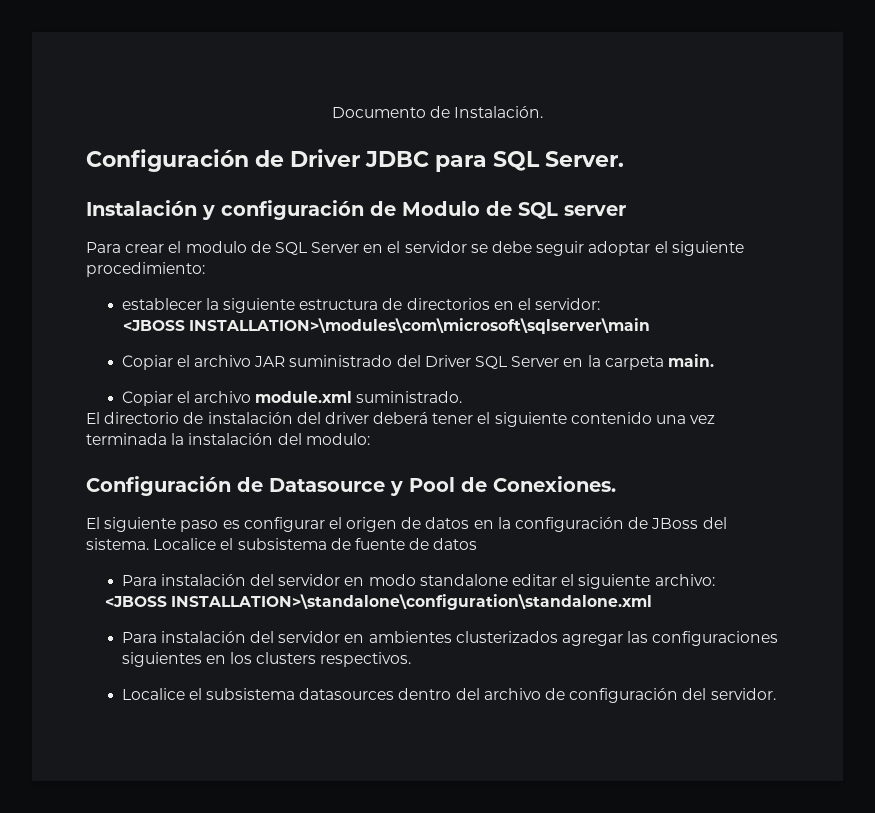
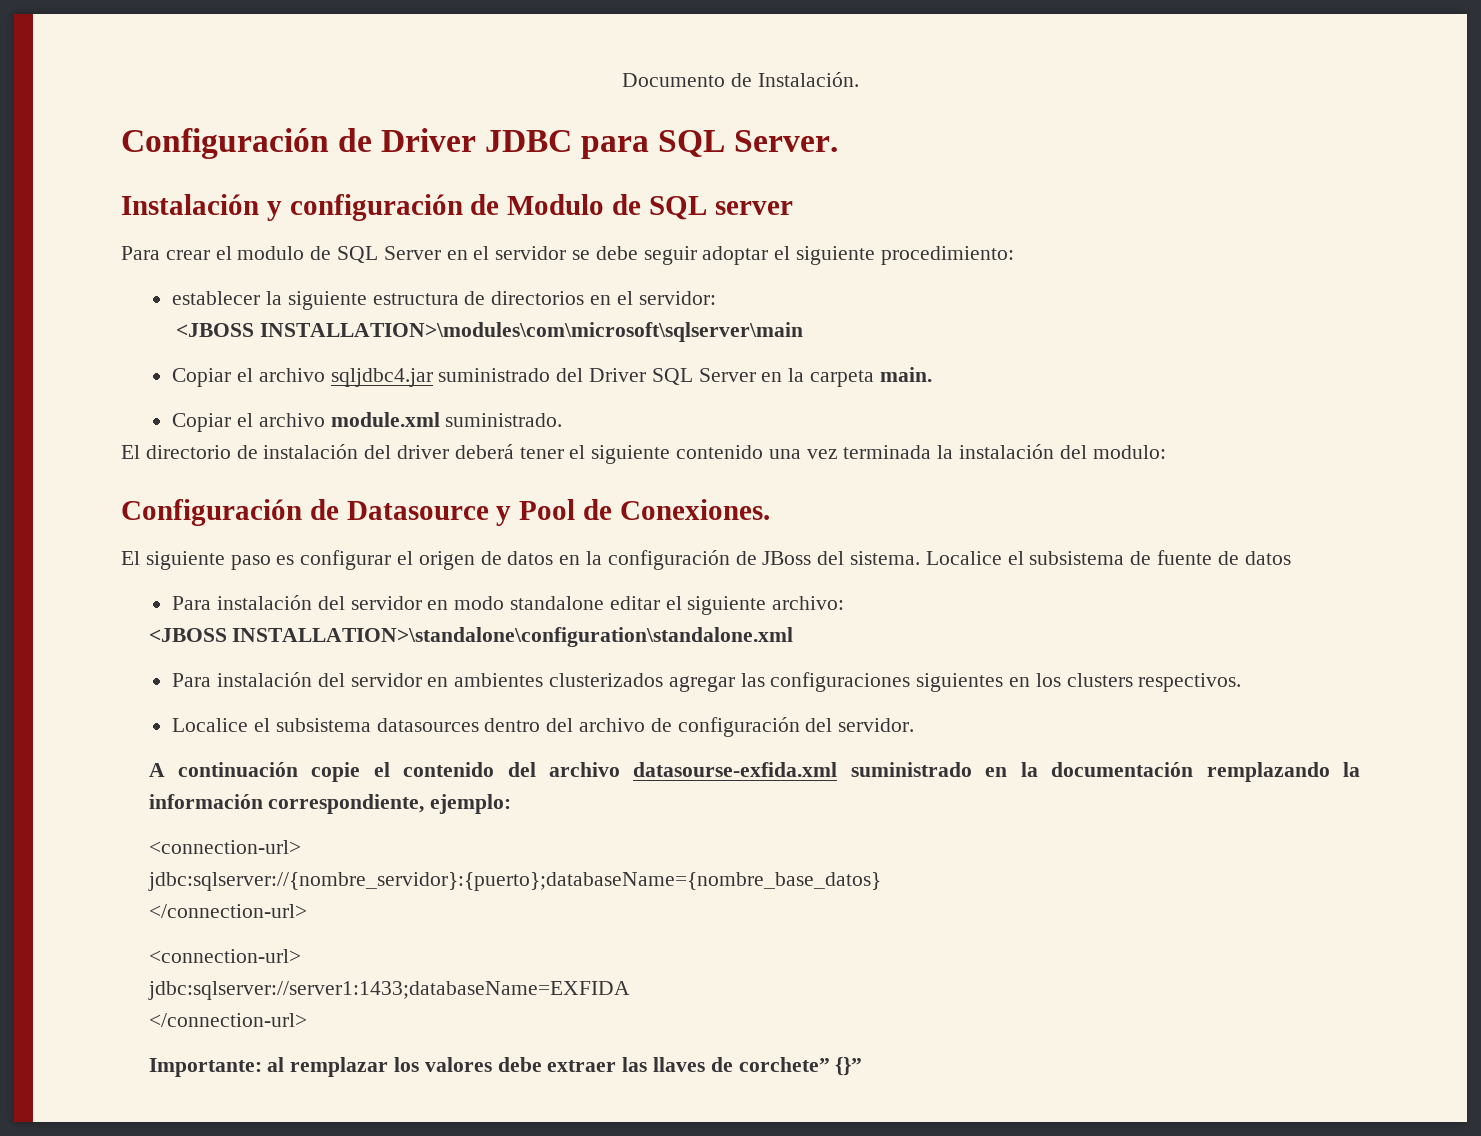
[254,356,286,367] JAR -> [330,368,433,387] sqljdbc4.jar
(776, 694) none -> [148,762,1360,782] [148,794,512,814] [148,840,301,854] [147,872,881,891] [148,904,307,918] [148,949,301,963] [147,981,630,1000] [148,1013,307,1027] [148,1057,863,1077] // A continuación copie el contenido del archivo datasourse-exfida.xml suministrado en la documentación remplazando la información correspondiente, ejemplo: // <connection-url> // jdbc:sqlserver://{nombre_servidor}:{puerto};databaseName={nombre_base_datos} // </connection-url> // <connection-url> // jdbc:sqlserver://server1:1433;databaseName=EXFIDA // </connection-url> // Importante: al remplazar los valores debe extraer las llaves de corchete” {}”

